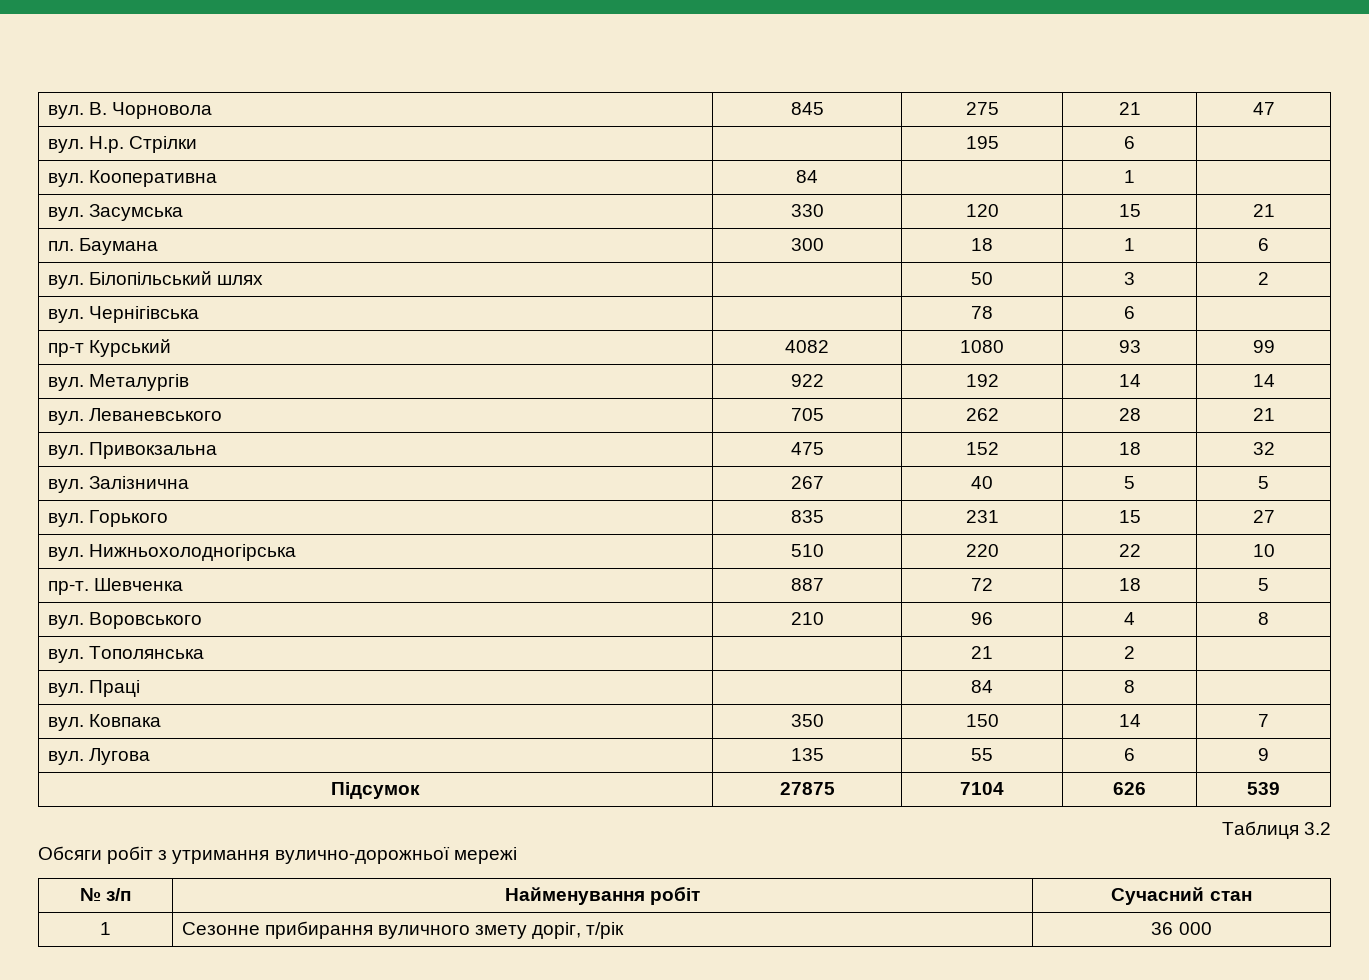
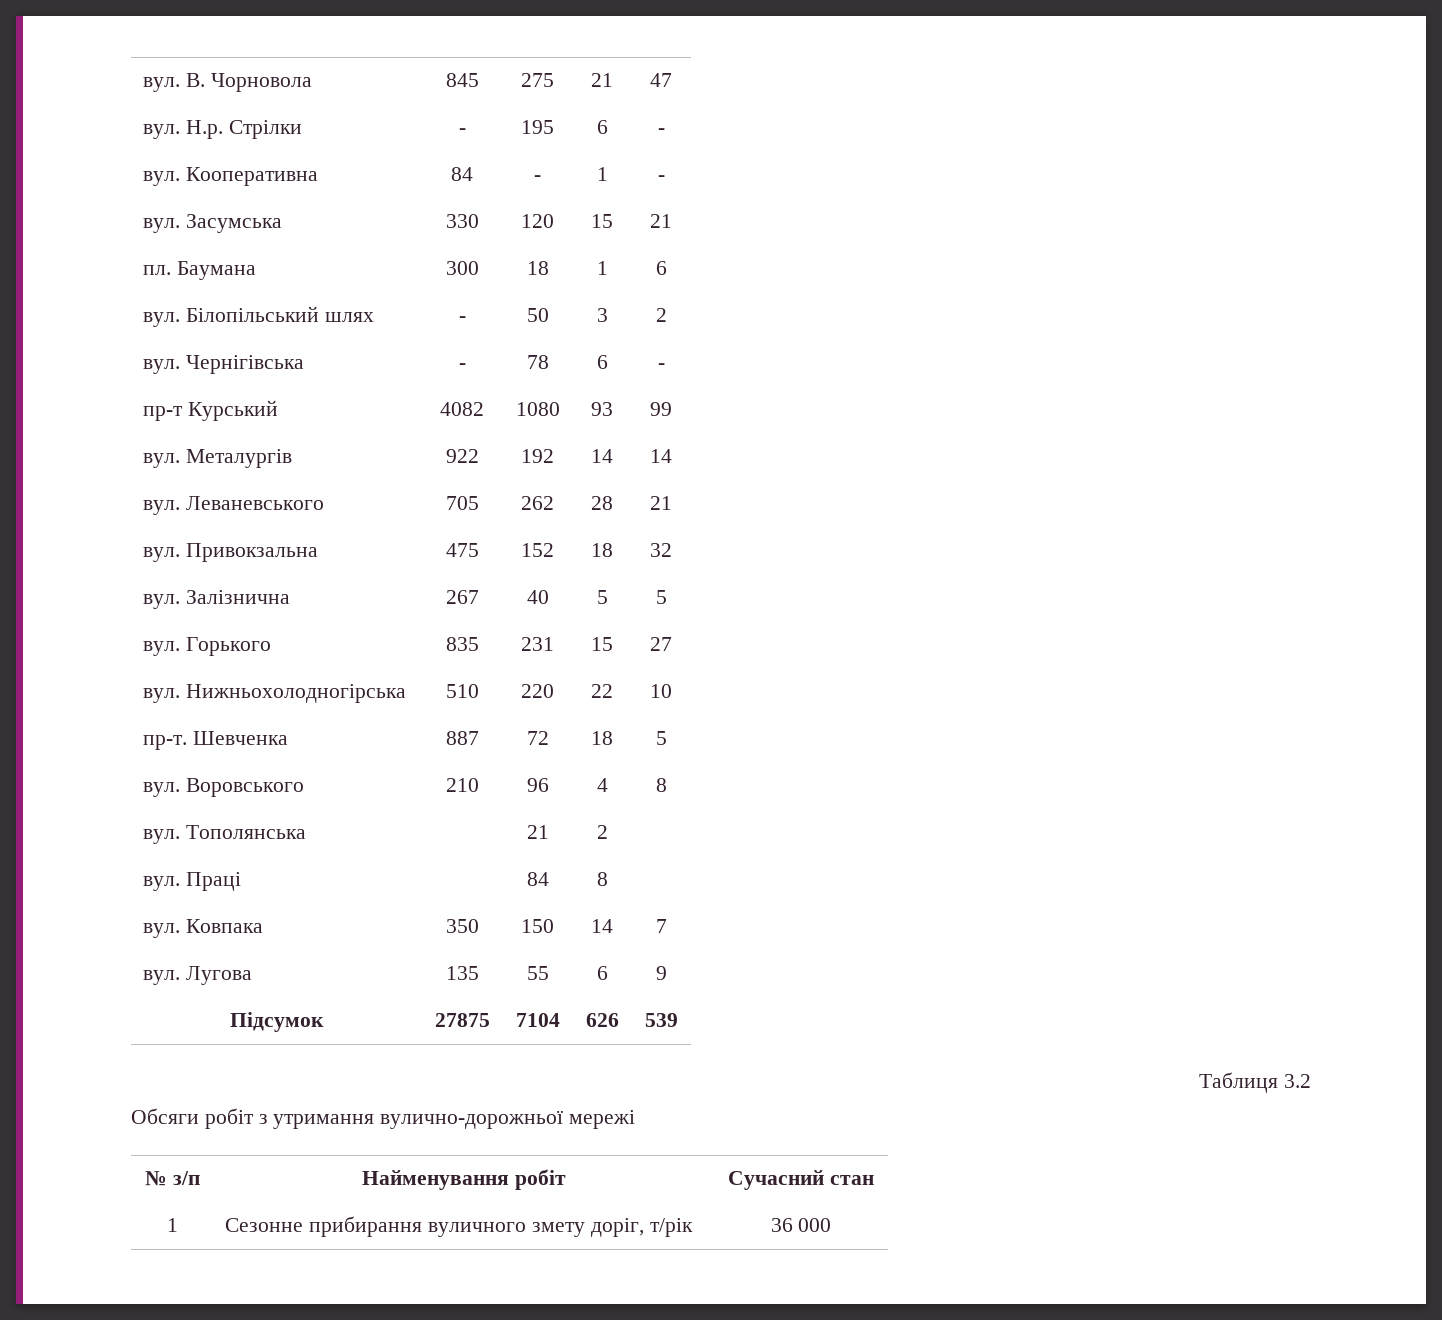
(198, 144) none -> [458,128,466,134] -
(1135, 142) none -> [657,128,665,134] -
[1124,170,1135,183] | 1 | -> [534,175,541,181] [596,167,608,181] [657,175,665,181] - | 1 | -
(264, 280) none -> [458,316,466,322] -
(199, 314) none -> [458,363,466,369] -
(1135, 312) none -> [657,363,665,369] -

